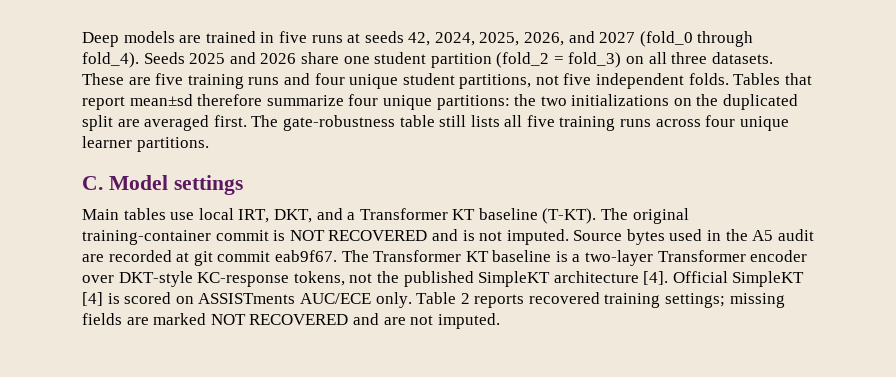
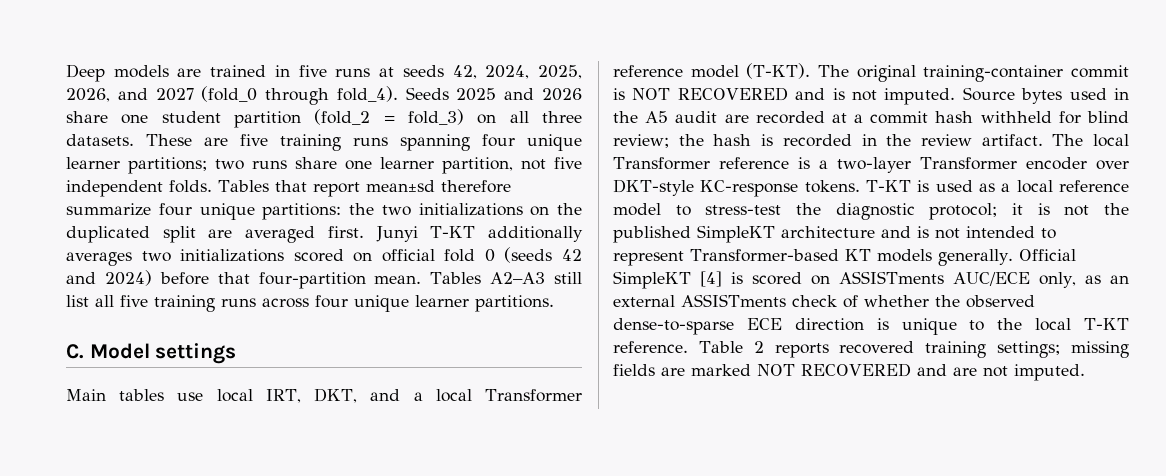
[283,73,532,89] and four unique student partitions, -> [400,134,582,151] [66,157,513,174] spanning four unique learner partitions; two runs share one learner partition,
[251,115,500,131] The gate-robustness table still lists -> [375,226,583,242] [66,247,582,266] [66,270,582,289] [66,295,89,307] Junyi T-KT additionally averages two initializations scored on official fold 0 (seeds 42 and 2024) before that four-partition mean. Tables A2–A3 still list
[359,208,538,220] Transformer KT baseline -> [435,389,583,402] [613,65,739,78] local Transformer reference model
[193,250,552,266] git commit eab9f67. The Transformer KT baseline -> [854,111,1129,124] [613,134,1129,148] [613,157,789,170] a commit hash withheld for blind review; the hash is recorded in the review artifact. The local Transformer reference
[293,271,345,286] tokens, -> [804,180,1129,193] [613,203,1050,220] tokens. T-KT is used as a local reference model to stress-test the diagnostic protocol; it is
[643,271,669,285] [4]. -> [881,226,1056,239] [613,249,1013,266] and is not intended to represent Transformer-based KT models generally.
[375,292,412,308] only. -> [1039,272,1129,288] [613,294,1035,308] [613,318,1129,335] [613,341,688,353] only, as an external ASSISTments check of whether the observed dense-to-sparse ECE direction is unique to the local T-KT reference.

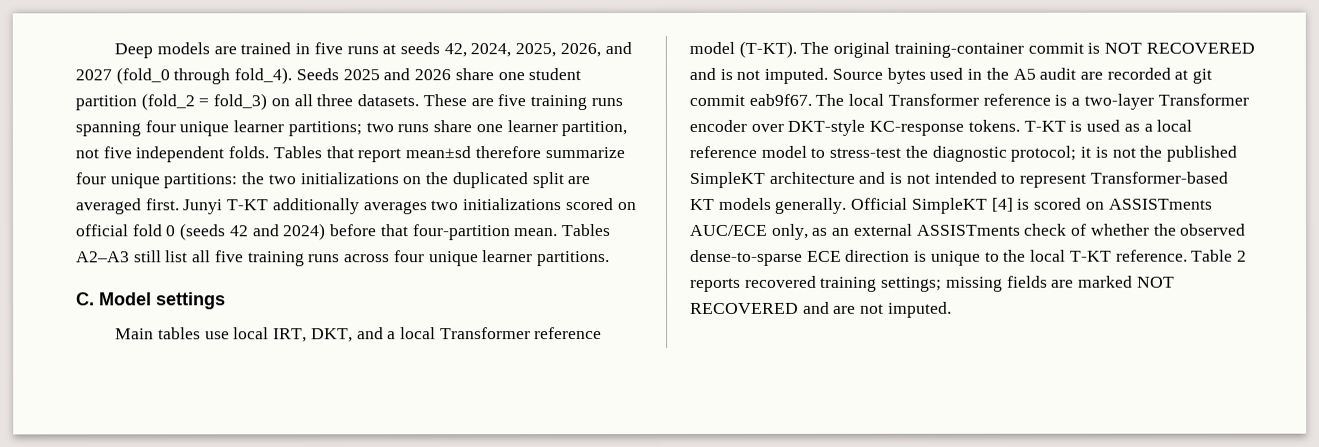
[854,111,1129,124] [613,134,1043,148] a commit hash withheld for blind review; the hash is recorded in the review artifact. -> [1192,68,1213,84] [689,93,812,106] git commit eab9f67.

